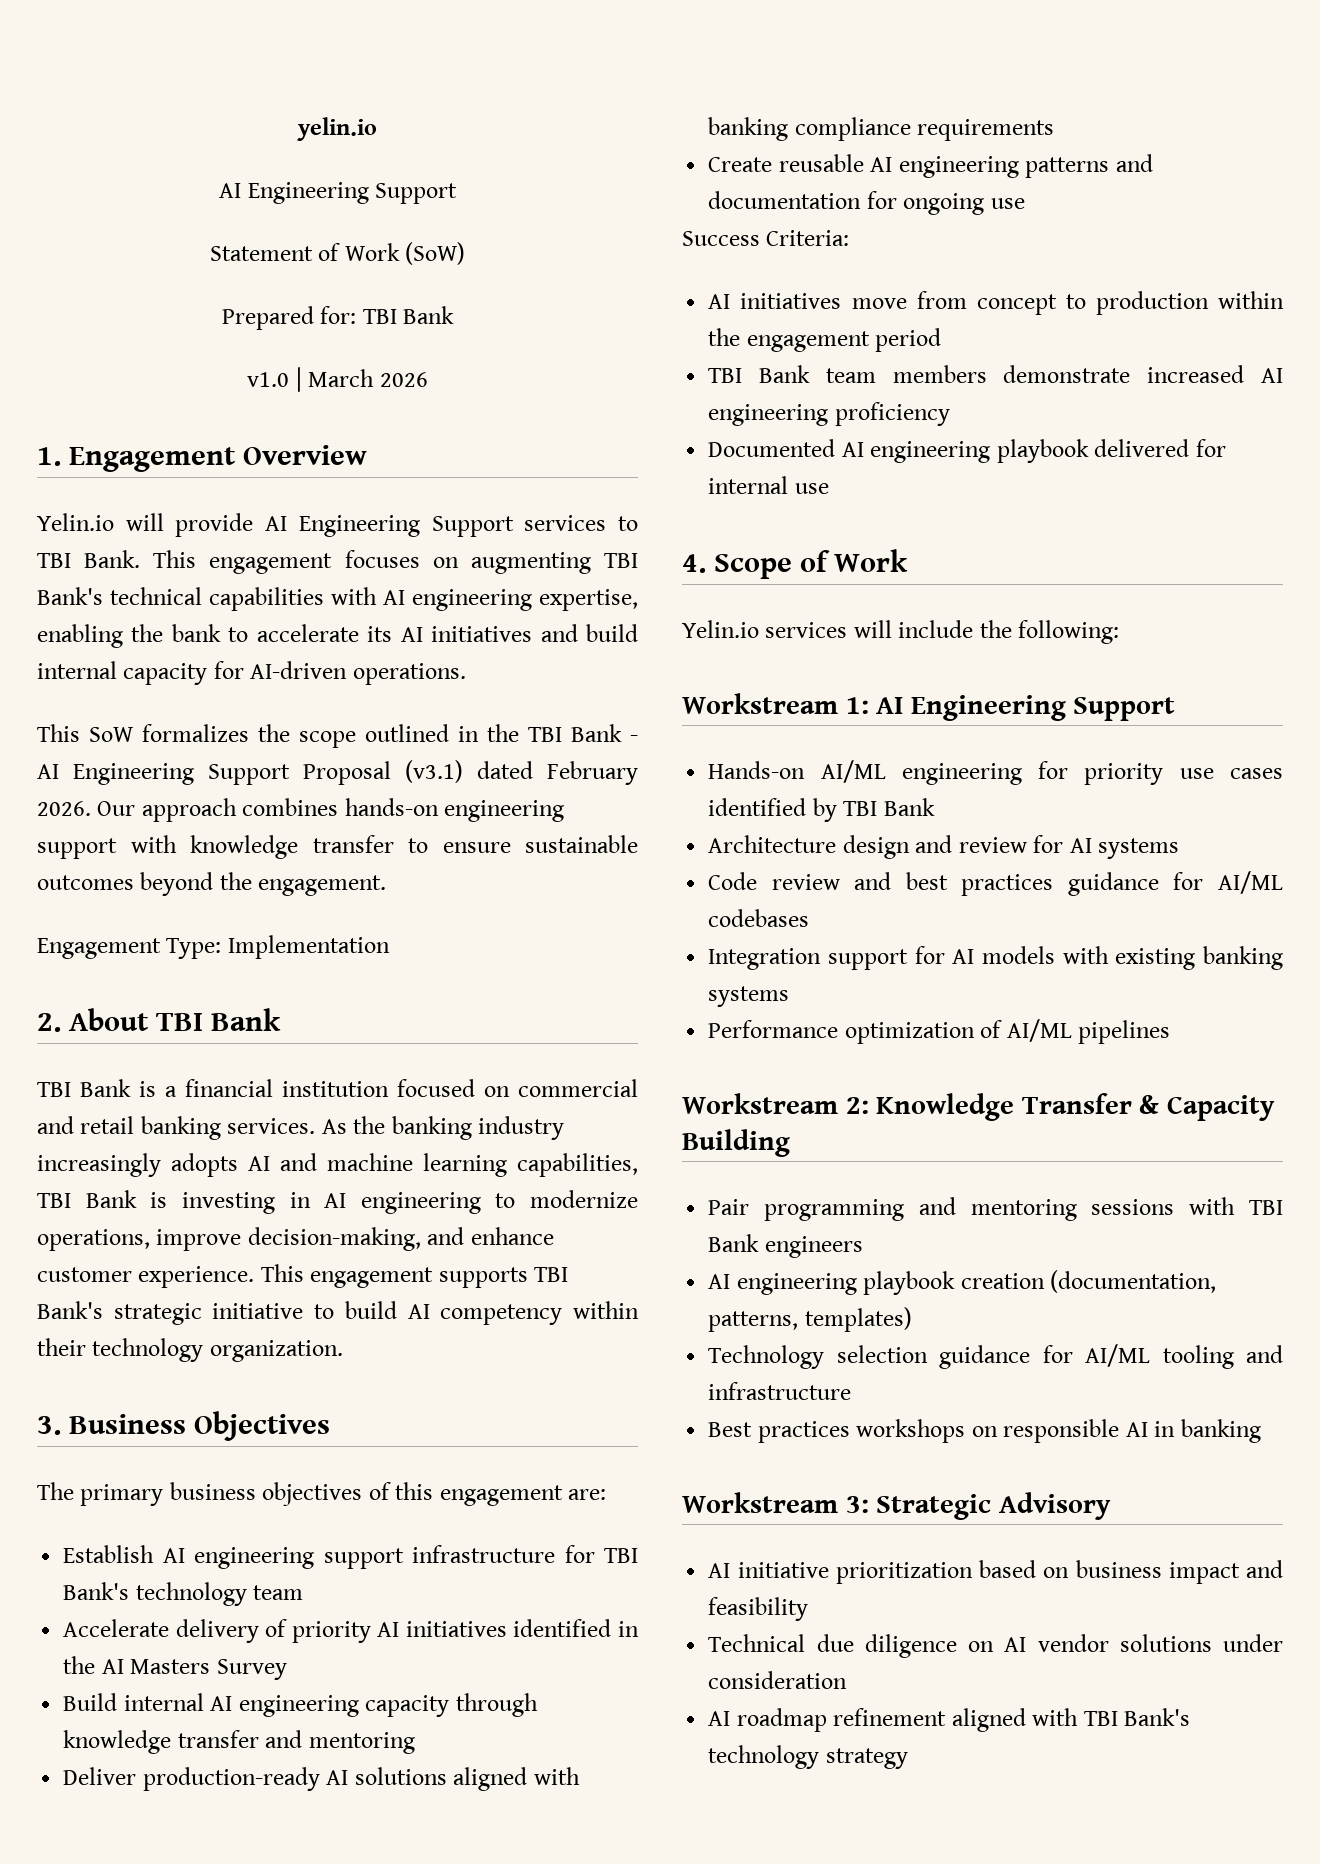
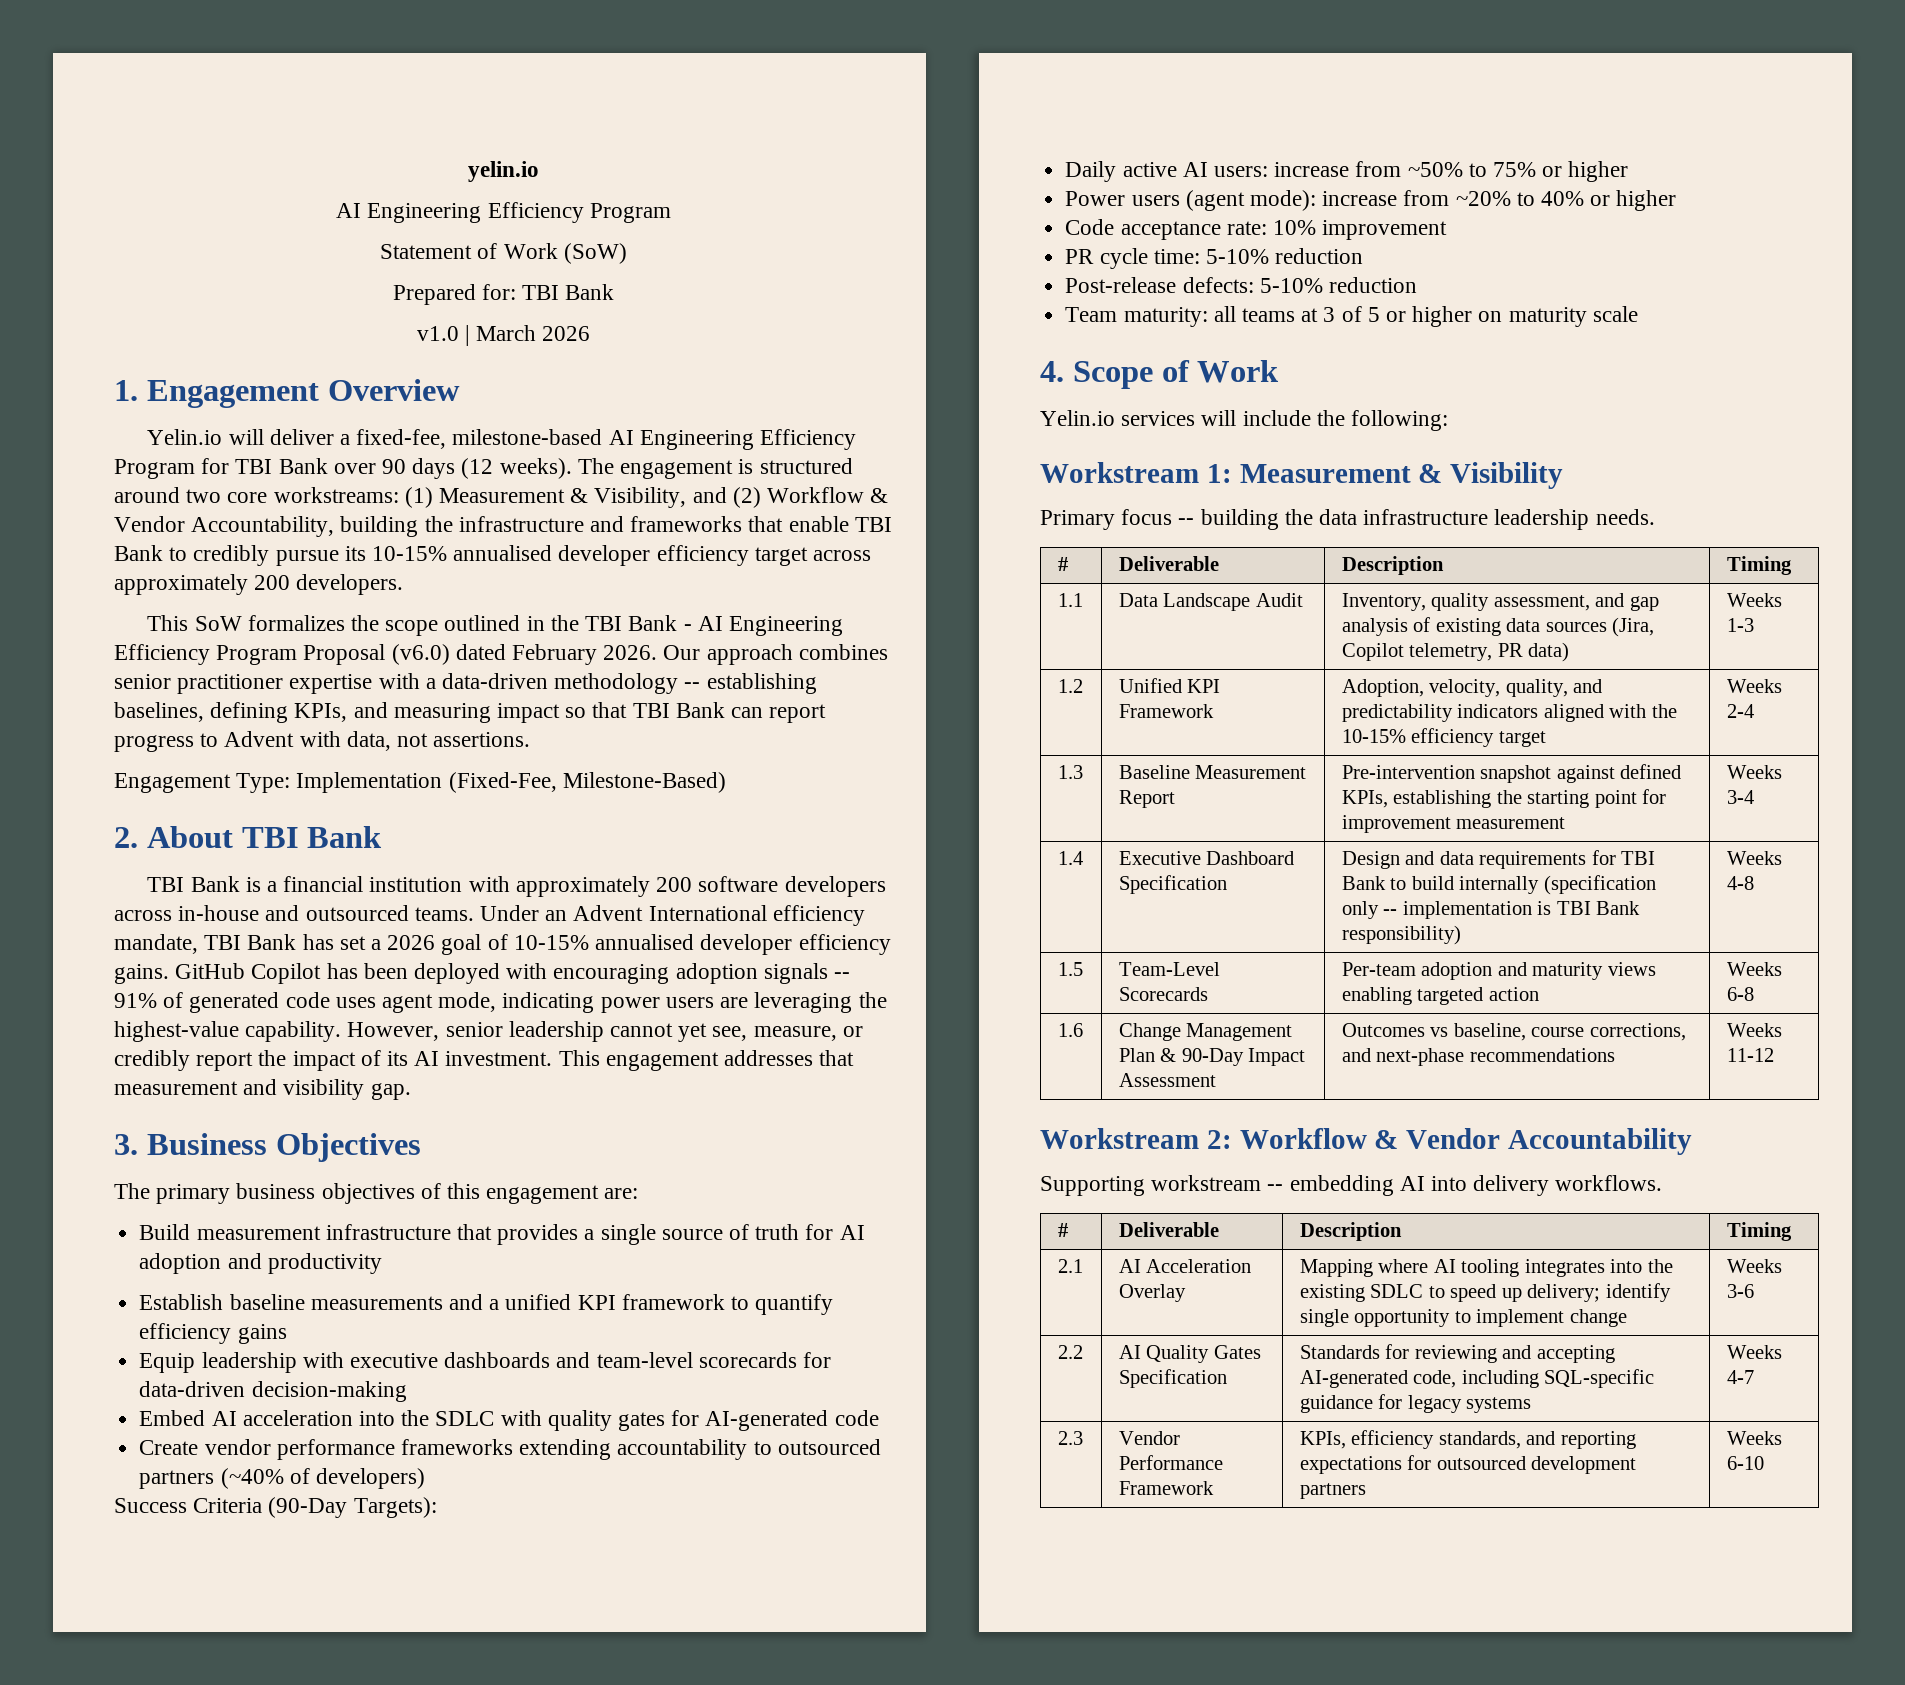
[374,183,457,204] Support -> [487,202,671,223] Efficiency Program
[175,513,638,537] [37,550,638,574] [37,587,638,611] [37,624,638,648] [37,661,466,685] provide AI Engineering Support services to TBI Bank. This engagement focuses on augmenting TBI Bank's technical capabilities with AI engineering expertise, enabling the bank to accelerate its AI initiatives and build internal capacity for AI-driven operations. -> [269,429,857,450] [114,458,853,479] [114,487,889,508] [114,516,892,537] [114,545,872,566] [114,574,404,595] deliver a fixed-fee, milestone-based AI Engineering Efficiency Program for TBI Bank over 90 days (12 weeks). The engagement is structured around two core workstreams: (1) Measurement & Visibility, and (2) Workflow & Vendor Accountability, building the infrastructure and frameworks that enable TBI Bank to credibly pursue its 10-15% annualised developer efficiency target across approximately 200 developers.
[208,760,463,785] Support Proposal (v3.1) -> [114,644,450,665] Efficiency Program Proposal (v6.0)
[344,798,565,822] [37,835,638,859] [37,872,387,896] hands-on engineering support with knowledge transfer to ensure sustainable outcomes beyond the engagement. -> [114,673,817,694] [114,702,827,723] [114,731,531,752] senior practitioner expertise with a data-driven methodology -- establishing baselines, defining KPIs, and measuring impact so that TBI Bank can report progress to Advent with data, not assertions.
(390, 947) none -> [448,772,726,793] (Fixed-Fee, Milestone-Based)
[397,1079,638,1097] [37,1116,565,1140] [37,1153,638,1177] [37,1190,638,1214] [37,1227,554,1251] [37,1264,569,1288] [37,1301,639,1325] [37,1338,343,1362] focused on commercial and retail banking services. As the banking industry increasingly adopts AI and machine learning capabilities, TBI Bank is investing in AI engineering to modernize operations, improve decision-making, and enhance customer experience. This engagement supports TBI Bank's strategic initiative to build AI competency within their technology organization. -> [468,876,886,897] [114,905,865,926] [114,934,891,955] [114,963,851,984] [114,992,887,1013] [114,1021,863,1042] [114,1050,855,1071] [114,1079,411,1100] with approximately 200 software developers across in-house and outsourced teams. Under an Advent International efficiency mandate, TBI Bank has set a 2026 goal of 10-15% annualised developer efficiency gains. GitHub Copilot has been deployed with encouraging adoption signals -- 91% of generated code uses agent mode, indicating power users are leveraging the highest-value capability. However, senior leadership cannot yet see, measure, or credibly report the impact of its AI investment. This engagement addresses that measurement and visibility gap.
[63,1545,639,1569] [63,1582,304,1606] [63,1619,639,1643] [63,1656,287,1680] [63,1693,538,1717] [63,1730,415,1754] [63,1767,580,1791] [708,117,1055,141] [708,154,1153,178] [708,191,1025,215] [682,230,850,246] [708,291,1284,315] [708,328,942,352] [708,365,1283,383] [708,402,950,426] [708,439,1226,463] [708,476,829,494] Establish AI engineering support infrastructure for TBI Bank's technology team // Accelerate delivery of priority AI initiatives identified in the AI Masters Survey // Build internal AI engineering capacity through knowledge transfer and mentoring // Deliver production-ready AI solutions aligned with banking compliance requirements // Create reusable AI engineering patterns and documentation for ongoing use // Success Criteria: // AI initiatives move from concept to production within the engagement period // TBI Bank team members demonstrate increased AI engineering proficiency // Documented AI engineering playbook delivered for internal use -> [139,1224,865,1245] [139,1253,382,1274] [139,1294,834,1315] [139,1323,287,1344] [139,1352,831,1373] [139,1381,407,1402] [139,1410,879,1431] [139,1439,881,1460] [139,1468,425,1489] [114,1497,437,1518] [1065,161,1629,182] [1065,190,1677,211] [1065,219,1448,240] [1065,248,1364,269] [1065,277,1417,293] [1065,306,1638,327] Build measurement infrastructure that provides a single source of truth for AI adoption and productivity // Establish baseline measurements and a unified KPI framework to quantify efficiency gains // Equip leadership with executive dashboards and team-level scorecards for data-driven decision-making // Embed AI acceleration into the SDLC with quality gates for AI-generated code // Create vendor performance frameworks extending accountability to outsourced partners (~40% of developers) // Success Criteria (90-Day Targets): // Daily active AI users: increase from ~50% to 75% or higher // Power users (agent mode): increase from ~20% to 40% or higher // Code acceptance rate: 10% improvement // PR cycle time: 5-10% reduction // Post-release defects: 5-10% reduction // Team maturity: all teams at 3 of 5 or higher on maturity scale
[876,695,1176,721] [708,760,1283,785] [708,798,935,822] [708,835,1180,859] [708,871,1283,896] [708,909,810,927] [708,946,1283,970] [708,986,790,1007] [708,1019,1171,1044] [682,1093,1275,1121] [682,1129,790,1157] [708,1197,1283,1221] [708,1234,863,1258] [708,1270,1217,1295] [708,1307,912,1332] [708,1344,1283,1369] [708,1382,852,1400] [708,1419,1261,1443] [682,1492,1111,1520] [708,1560,1283,1584] [708,1597,809,1621] [708,1634,1283,1658] [708,1671,848,1689] [708,1708,1191,1732] [708,1745,908,1769] AI Engineering Support // Hands-on AI/ML engineering for priority use cases identified by TBI Bank // Architecture design and review for AI systems // Code review and best practices guidance for AI/ML codebases // Integration support for AI models with existing banking systems // Performance optimization of AI/ML pipelines // Workstream 2: Knowledge Transfer & Capacity Building // Pair programming and mentoring sessions with TBI Bank engineers // AI engineering playbook creation (documentation, patterns, templates) // Technology selection guidance for AI/ML tooling and infrastructure // Best practices workshops on responsible AI in banking // Workstream 3: Strategic Advisory // AI initiative prioritization based on business impact and feasibility // Technical due diligence on AI vendor solutions under consideration // AI roadmap refinement aligned with TBI Bank's technology strategy -> [1239,462,1564,489] [1040,509,1655,530] [1057,557,1068,571] [1118,556,1219,571] [1341,556,1444,575] [1726,556,1792,575] [1057,593,1083,607] [1118,593,1303,611] [1341,593,1659,611] [1341,617,1655,637] [1341,642,1570,662] [1726,593,1782,607] [1726,618,1754,632] [1057,679,1083,693] [1118,678,1221,693] [1118,704,1214,718] [1341,679,1603,697] [1341,704,1677,722] [1341,728,1546,747] [1726,679,1782,693] [1726,704,1754,718] [1057,765,1083,779] [1118,765,1307,779] [1118,790,1175,808] [1341,764,1682,783] [1341,789,1667,808] [1341,815,1566,833] [1726,765,1782,779] [1726,790,1754,804] [1057,851,1083,865] [1118,851,1295,865] [1118,875,1227,894] [1341,850,1656,869] [1341,875,1656,895] [1341,901,1641,919] [1341,925,1461,945] [1726,851,1782,865] [1726,876,1754,890] [1057,962,1083,976] [1118,962,1220,976] [1118,987,1208,1001] [1341,962,1656,980] [1341,987,1539,1005] [1726,962,1782,976] [1726,987,1754,1001] [1057,1023,1083,1037] [1118,1023,1293,1041] [1118,1048,1306,1066] [1118,1073,1216,1087] [1341,1023,1686,1041] [1341,1048,1615,1066] [1726,1023,1782,1037] [1726,1048,1774,1062] [1040,1128,1693,1155] [1040,1175,1663,1196] [1057,1223,1068,1237] [1118,1222,1219,1237] [1299,1222,1402,1241] [1726,1222,1792,1241] [1057,1259,1083,1273] [1118,1259,1252,1273] [1118,1284,1186,1302] [1299,1259,1673,1277] [1299,1283,1671,1302] [1299,1309,1627,1327] [1726,1259,1782,1273] [1726,1284,1754,1298] [1057,1345,1083,1359] [1118,1345,1261,1363] [1118,1369,1227,1388] [1299,1344,1615,1363] [1299,1369,1655,1388] [1299,1394,1532,1413] [1726,1345,1782,1359] [1726,1370,1754,1384] [1057,1431,1083,1445] [1118,1431,1180,1445] [1118,1455,1223,1470] [1118,1481,1214,1495] [1299,1430,1636,1449] [1299,1455,1637,1474] [1299,1483,1366,1499] [1726,1431,1782,1445] [1726,1456,1764,1470] Measurement & Visibility // Primary focus -- building the data infrastructure leadership needs. // # | Deliverable | Description | Timing // 1.1 | Data Landscape Audit | Inventory, quality assessment, and gap analysis of existing data sources (Jira, Copilot telemetry, PR data) | Weeks 1-3 // 1.2 | Unified KPI Framework | Adoption, velocity, quality, and predictability indicators aligned with the 10-15% efficiency target | Weeks 2-4 // 1.3 | Baseline Measurement Report | Pre-intervention snapshot against defined KPIs, establishing the starting point for improvement measurement | Weeks 3-4 // 1.4 | Executive Dashboard Specification | Design and data requirements for TBI Bank to build internally (specification only -- implementation is TBI Bank responsibility) | Weeks 4-8 // 1.5 | Team-Level Scorecards | Per-team adoption and maturity views enabling targeted action | Weeks 6-8 // 1.6 | Change Management Plan & 90-Day Impact Assessment | Outcomes vs baseline, course corrections, and next-phase recommendations | Weeks 11-12 // Workstream 2: Workflow & Vendor Accountability // Supporting workstream -- embedding AI into delivery workflows. // # | Deliverable | Description | Timing // 2.1 | AI Acceleration Overlay | Mapping where AI tooling integrates into the existing SDLC to speed up delivery; identify single opportunity to implement change | Weeks 3-6 // 2.2 | AI Quality Gates Specification | Standards for reviewing and accepting AI-generated code, including SQL-specific guidance for legacy systems | Weeks 4-7 // 2.3 | Vendor Performance Framework | KPIs, efficiency standards, and reporting expectations for outsourced development partners | Weeks 6-10

